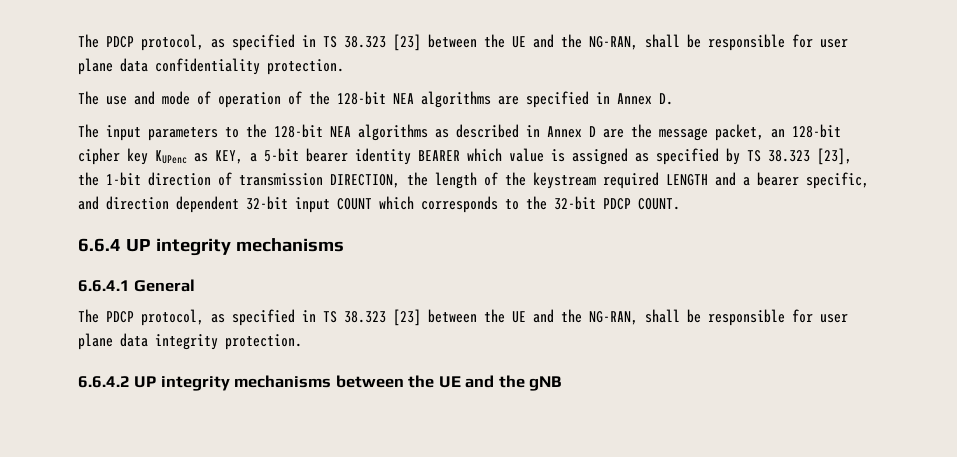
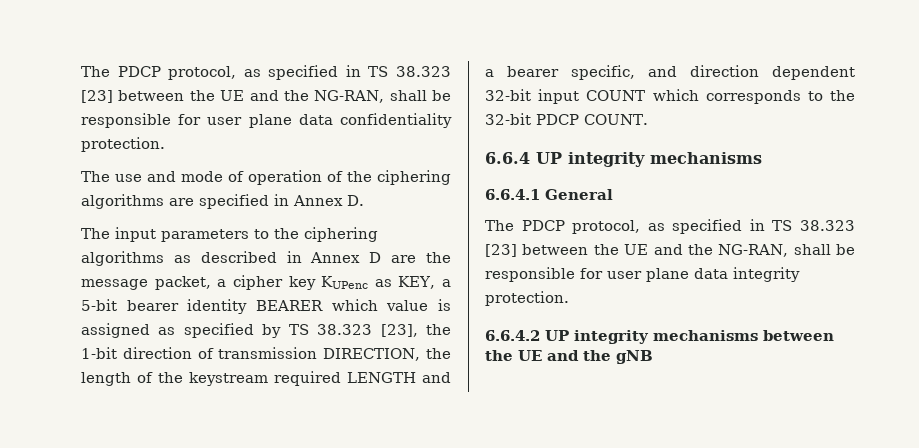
[337,91,414,105] 128-bit NEA -> [377,170,451,185] ciphering
[274,124,351,138] 128-bit NEA -> [304,227,378,242] ciphering
[771,124,841,138] an 128-bit -> [217,279,227,287] a

